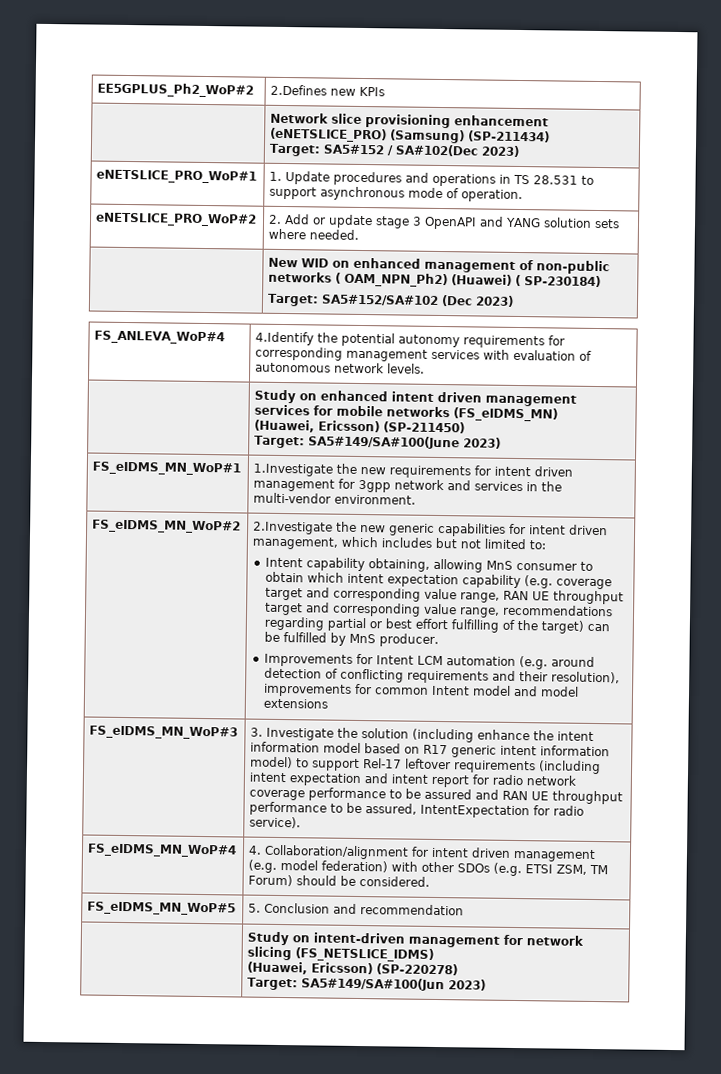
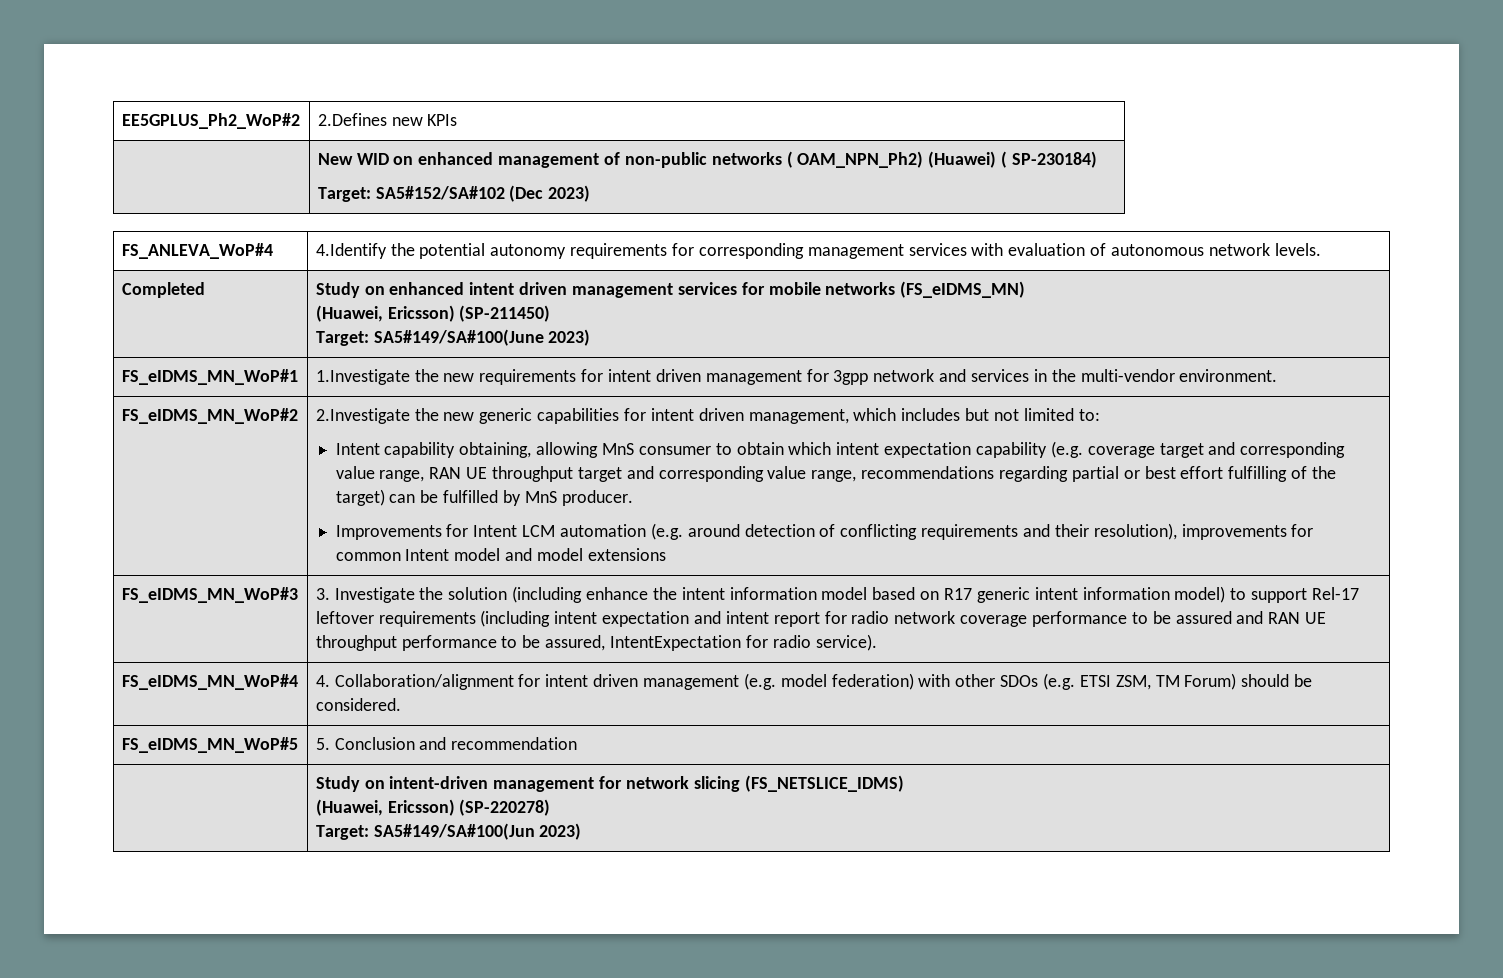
[270,112,550,129] [270,127,551,144] [269,143,520,157] [96,169,258,184] [269,171,595,187] [269,186,524,203] [95,212,258,227] [268,214,621,230] [268,228,360,240] // | Network slice provisioning enhancement (eNETSLICE_PRO) (Samsung) (SP-211434) // Target: SA5#152 / SA#102(Dec 2023) // eNETSLICE_PRO_WoP#1 | 1. Update procedures and operations in TS 28.531 to support asynchronous mode of operation. // eNETSLICE_PRO_WoP#2 | 2. Add or update stage 3 OpenAPI and YANG solution sets where needed. -> (458, 120) none
(426, 368) none -> [121,282,205,298] Completed

